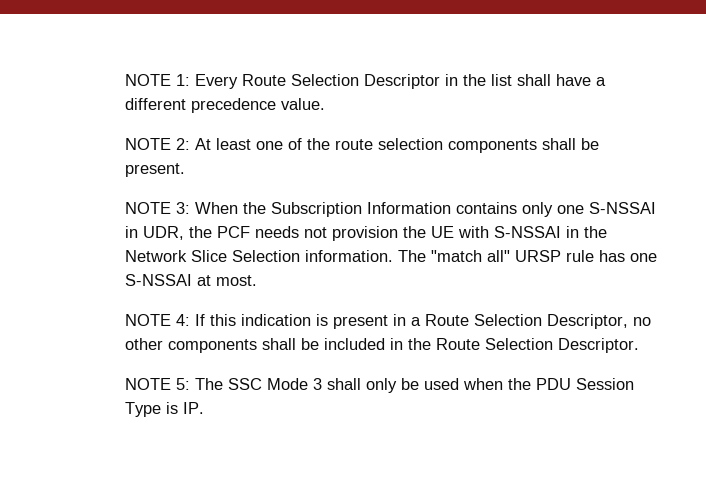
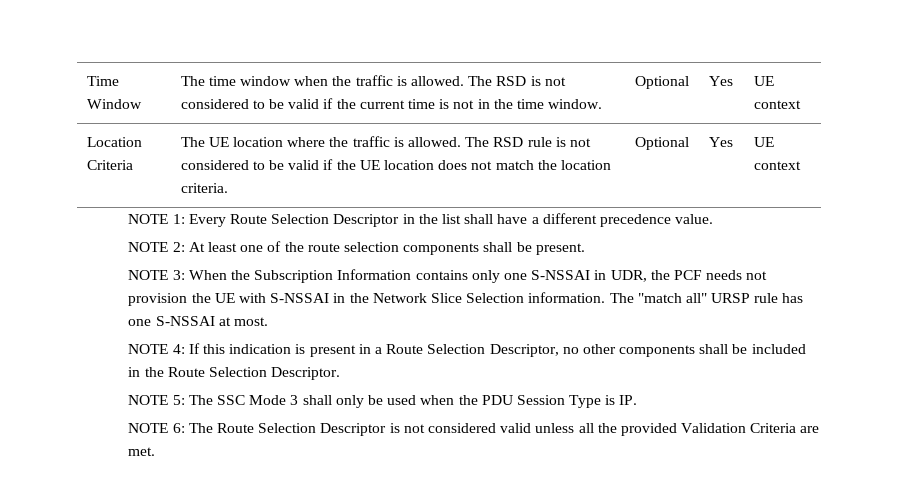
(124, 80) none -> [86,76,119,86] [86,99,142,109] [180,75,566,86] [180,98,603,109] [634,76,689,89] [708,76,733,86] [753,76,774,86] [753,100,801,109] [86,137,142,147] [86,160,133,170] [180,136,591,147] [180,159,611,170] [180,183,228,193] [634,137,689,150] [708,137,733,147] [753,137,774,147] [753,161,801,170] Time Window | The time window when the traffic is allowed. The RSD is not considered to be valid if the current time is not in the time window. | Optional | Yes | UE context // Location Criteria | The UE location where the traffic is allowed. The RSD rule is not considered to be valid if the UE location does not match the location criteria. | Optional | Yes | UE context //
(204, 408) none -> [128,423,820,436] [128,447,156,456] // NOTE 6: The Route Selection Descriptor is not considered valid unless all the provided Validation Criteria are met.

